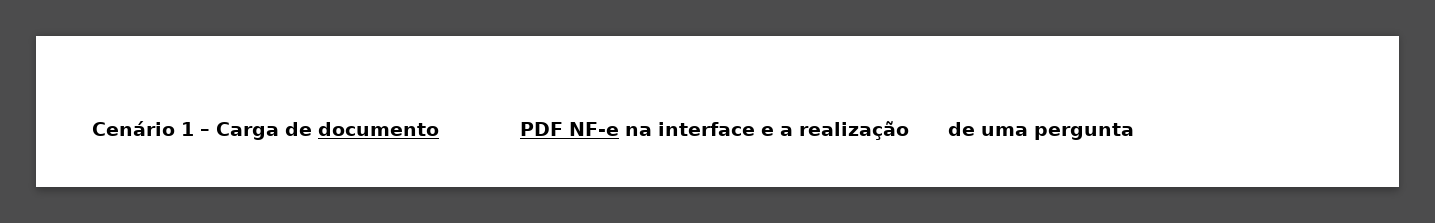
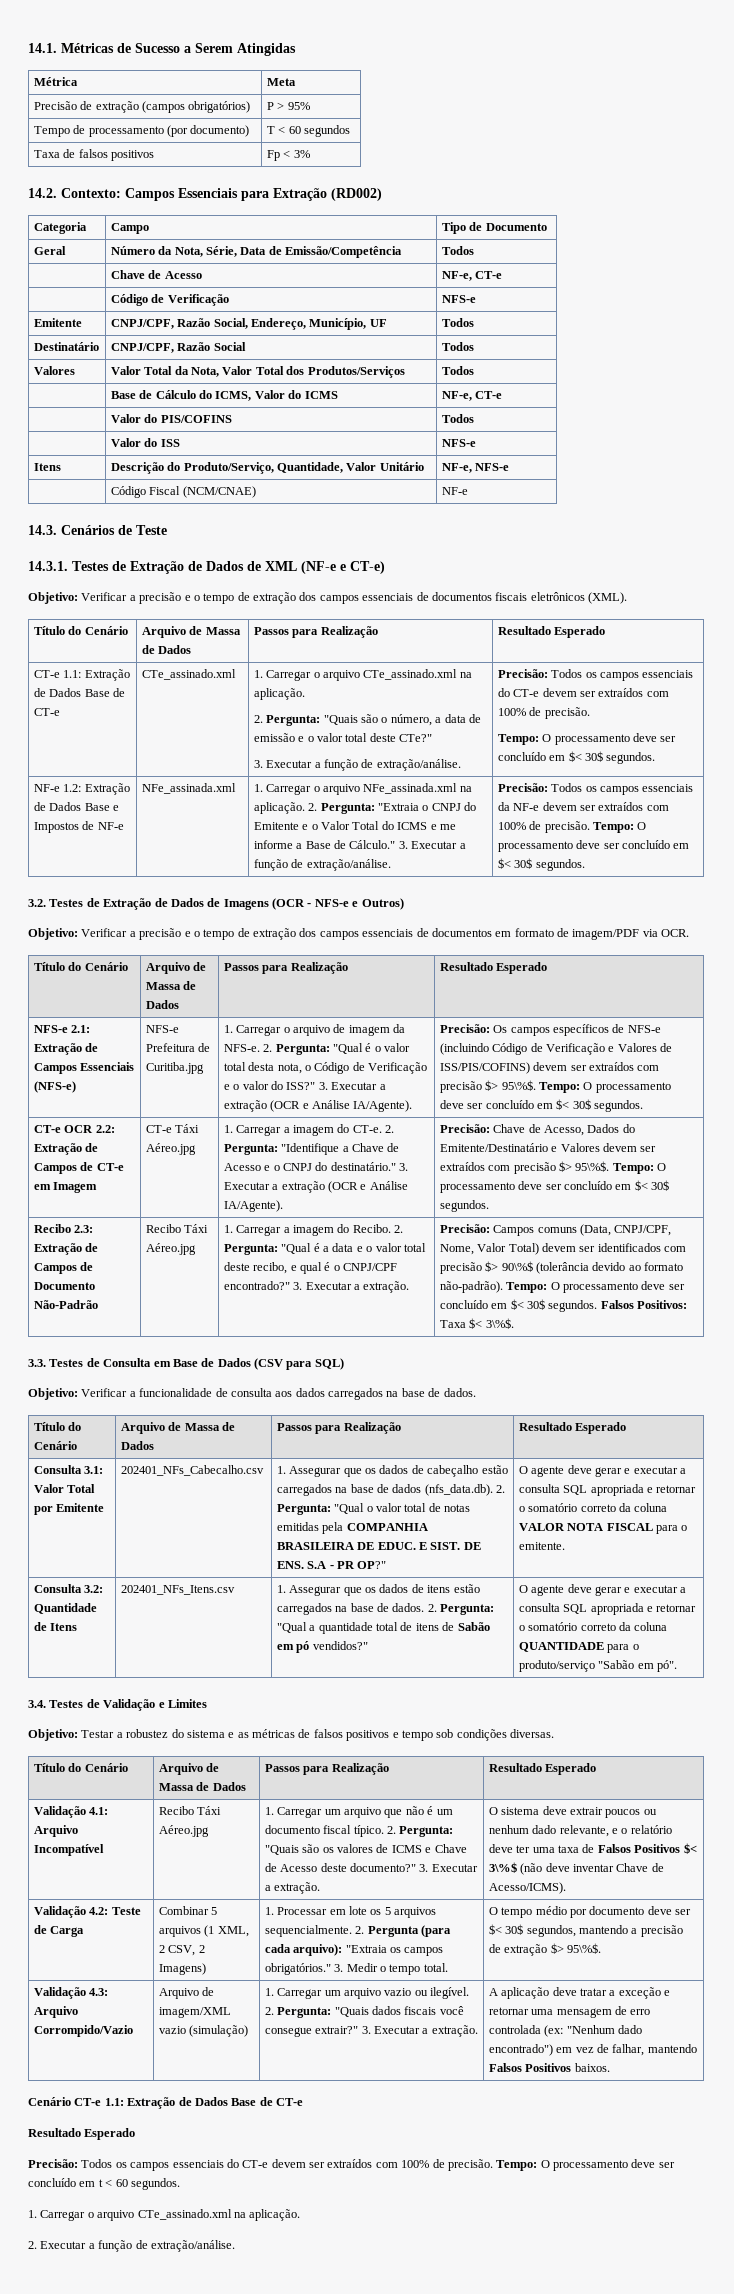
[92,121,1134,140] Cenário 1 – Carga de documento PDF NF-e na interface e a realização de uma pergunta -> [28,43,296,56] [33,77,78,86] [266,78,296,86] [33,101,251,113] [266,102,310,110] [33,125,250,137] [266,125,351,137] [33,149,155,161] [266,150,310,161] [28,188,382,201] [33,222,87,234] [110,223,149,234] [441,222,547,234] [33,246,66,255] [110,246,403,258] [441,246,474,255] [110,270,202,279] [441,271,503,281] [110,294,229,306] [441,295,476,303] [33,318,82,327] [110,318,387,330] [441,318,474,327] [33,342,99,351] [110,342,246,353] [441,342,474,351] [33,366,75,375] [110,366,405,378] [441,366,474,375] [110,390,338,401] [441,391,503,401] [110,414,232,423] [441,414,474,423] [110,438,180,447] [441,439,476,447] [33,463,61,471] [110,462,424,474] [441,463,510,473] [110,486,256,498] [441,487,468,495] [28,525,167,535] [28,561,385,574] [28,592,627,604] [33,626,128,635] [141,626,241,638] [141,645,192,654] [253,626,378,638] [497,626,606,638] [33,669,130,681] [33,688,126,697] [33,708,60,716] [141,669,236,680] [253,669,472,681] [253,688,305,700] [253,714,481,726] [253,733,433,742] [253,759,461,771] [497,669,694,681] [497,688,669,697] [497,707,590,719] [497,733,677,745] [497,751,656,764] [33,783,130,795] [33,802,120,811] [33,821,124,833] [141,783,236,794] [253,783,472,795] [253,802,477,814] [253,821,456,830] [253,840,466,849] [253,859,391,871] [497,783,694,795] [497,802,669,811] [497,821,647,833] [497,840,690,852] [497,858,585,871] [28,898,404,910] [28,928,690,940] [33,962,128,971] [145,962,207,974] [145,981,197,990] [145,1000,179,1009] [223,962,348,974] [439,962,548,974] [33,1025,91,1033] [33,1043,99,1055] [33,1062,135,1074] [33,1081,76,1093] [145,1025,179,1033] [145,1043,211,1052] [145,1062,204,1074] [223,1024,406,1036] [223,1043,411,1055] [223,1062,428,1074] [223,1081,386,1090] [223,1100,413,1112] [439,1024,661,1036] [439,1043,673,1055] [439,1062,660,1074] [439,1080,671,1093] [439,1099,644,1112] [33,1125,115,1133] [33,1143,99,1155] [33,1162,124,1174] [33,1182,98,1193] [145,1124,200,1133] [145,1143,196,1155] [223,1124,395,1136] [223,1143,400,1155] [223,1162,409,1171] [223,1181,408,1193] [223,1200,283,1212] [439,1124,635,1136] [439,1143,657,1152] [439,1161,667,1174] [439,1180,670,1193] [439,1200,489,1212] [33,1224,94,1233] [33,1243,99,1255] [33,1262,94,1274] [33,1282,95,1290] [33,1300,98,1309] [145,1224,209,1233] [145,1243,196,1255] [223,1224,404,1236] [223,1243,426,1255] [223,1262,398,1274] [223,1281,410,1293] [439,1224,672,1236] [439,1243,687,1255] [439,1261,684,1274] [439,1281,685,1293] [439,1299,688,1312] [439,1318,514,1329] [28,1358,344,1370] [28,1388,476,1400] [33,1422,82,1431] [33,1441,77,1450] [120,1422,236,1434] [120,1441,154,1450] [276,1422,401,1434] [518,1422,627,1434] [33,1465,104,1474] [33,1484,96,1493] [33,1503,105,1515] [120,1465,264,1476] [276,1465,508,1477] [276,1484,506,1496] [276,1503,471,1515] [276,1522,428,1534] [276,1542,481,1550] [276,1561,387,1569] [518,1465,687,1477] [518,1484,697,1496] [518,1503,668,1512] [518,1523,688,1534] [518,1542,565,1550] [33,1584,104,1593] [33,1603,97,1614] [33,1622,78,1631] [120,1585,235,1595] [276,1584,480,1596] [276,1603,495,1615] [276,1622,490,1634] [276,1641,368,1653] [518,1584,687,1596] [518,1603,697,1615] [518,1622,668,1631] [518,1642,639,1653] [518,1660,678,1672] [28,1699,207,1711] [28,1729,554,1741] [33,1763,128,1772] [158,1763,220,1775] [158,1782,246,1791] [264,1763,389,1775] [488,1763,597,1775] [33,1806,109,1818] [33,1825,78,1837] [33,1844,104,1856] [158,1806,222,1815] [158,1825,209,1837] [264,1806,453,1818] [264,1825,454,1837] [264,1844,467,1855] [264,1863,478,1872] [264,1882,321,1894] [488,1806,657,1818] [488,1825,672,1837] [488,1843,697,1854] [488,1862,664,1875] [488,1882,566,1894] [33,1906,141,1918] [33,1925,85,1937] [158,1906,218,1915] [158,1925,249,1937] [158,1945,205,1956] [158,1963,206,1975] [264,1906,437,1918] [264,1925,452,1937] [264,1944,444,1956] [264,1963,448,1975] [488,1906,692,1918] [488,1924,683,1937] [488,1943,602,1956] [33,1987,109,1999] [33,2006,78,2018] [33,2025,133,2037] [158,1987,215,1999] [158,2007,231,2018] [158,2025,249,2037] [264,1987,470,1999] [264,2006,464,2018] [264,2025,478,2037] [488,1987,671,1999] [488,2006,651,2018] [488,2025,643,2037] [488,2044,697,2056] [488,2063,610,2072] [28,2097,303,2109] [28,2128,136,2140] [28,2159,675,2171] [28,2178,180,2190] [28,2209,301,2221] [28,2240,235,2252] 14.1. Métricas de Sucesso a Serem Atingidas // Métrica | Meta // Precisão de extração (campos obrigatórios) | P > 95% // Tempo de processamento (por documento) | T < 60 segundos // Taxa de falsos positivos | Fp < 3% // 14.2. Contexto: Campos Essenciais para Extração (RD002) // Categoria | Campo | Tipo de Documento // Geral | Número da Nota, Série, Data de Emissão/Competência | Todos // | Chave de Acesso | NF-e, CT-e // | Código de Verificação | NFS-e // Emitente | CNPJ/CPF, Razão Social, Endereço, Município, UF | Todos // Destinatário | CNPJ/CPF, Razão Social | Todos // Valores | Valor Total da Nota, Valor Total dos Produtos/Serviços | Todos // | Base de Cálculo do ICMS, Valor do ICMS | NF-e, CT-e // | Valor do PIS/COFINS | Todos // | Valor do ISS | NFS-e // Itens | Descrição do Produto/Serviço, Quantidade, Valor Unitário | NF-e, NFS-e // | Código Fiscal (NCM/CNAE) | NF-e // 14.3. Cenários de Teste // 14.3.1. Testes de Extração de Dados de XML (NF-e e CT-e) // Objetivo: Verificar a precisão e o tempo de extração dos campos essenciais de documentos fiscais eletrônicos (XML). // Título do Cenário | Arquivo de Massa de Dados | Passos para Realização | Resultado Esperado // CT-e 1.1: Extração de Dados Base de CT-e | CTe_assinado.xml | 1. Carregar o arquivo CTe_assinado.xml na aplicação. // 2. Pergunta: "Quais são o número, a data de emissão e o valor total deste CTe?" // 3. Executar a função de extração/análise. | Precisão: Todos os campos essenciais do CT-e devem ser extraídos com 100% de precisão. // Tempo: O processamento deve ser concluído em $< 30$ segundos. // NF-e 1.2: Extração de Dados Base e Impostos de NF-e | NFe_assinada.xml | 1. Carregar o arquivo NFe_assinada.xml na aplicação. 2. Pergunta: "Extraia o CNPJ do Emitente e o Valor Total do ICMS e me informe a Base de Cálculo." 3. Executar a função de extração/análise. | Precisão: Todos os campos essenciais da NF-e devem ser extraídos com 100% de precisão. Tempo: O processamento deve ser concluído em $< 30$ segundos. // 3.2. Testes de Extração de Dados de Imagens (OCR - NFS-e e Outros) // Objetivo: Verificar a precisão e o tempo de extração dos campos essenciais de documentos em formato de imagem/PDF via OCR. // Título do Cenário | Arquivo de Massa de Dados | Passos para Realização | Resultado Esperado // NFS-e 2.1: Extração de Campos Essenciais (NFS-e) | NFS-e Prefeitura de Curitiba.jpg | 1. Carregar o arquivo de imagem da NFS-e. 2. Pergunta: "Qual é o valor total desta nota, o Código de Verificação e o valor do ISS?" 3. Executar a extração (OCR e Análise IA/Agente). | Precisão: Os campos específicos de NFS-e (incluindo Código de Verificação e Valores de ISS/PIS/COFINS) devem ser extraídos com precisão $> 95\%$. Tempo: O processamento deve ser concluído em $< 30$ segundos. // CT-e OCR 2.2: Extração de Campos de CT-e em Imagem | CT-e Táxi Aéreo.jpg | 1. Carregar a imagem do CT-e. 2. Pergunta: "Identifique a Chave de Acesso e o CNPJ do destinatário." 3. Executar a extração (OCR e Análise IA/Agente). | Precisão: Chave de Acesso, Dados do Emitente/Destinatário e Valores devem ser extraídos com precisão $> 95\%$. Tempo: O processamento deve ser concluído em $< 30$ segundos. // Recibo 2.3: Extração de Campos de Documento Não-Padrão | Recibo Táxi Aéreo.jpg | 1. Carregar a imagem do Recibo. 2. Pergunta: "Qual é a data e o valor total deste recibo, e qual é o CNPJ/CPF encontrado?" 3. Executar a extração. | Precisão: Campos comuns (Data, CNPJ/CPF, Nome, Valor Total) devem ser identificados com precisão $> 90\%$ (tolerância devido ao formato não-padrão). Tempo: O processamento deve ser concluído em $< 30$ segundos. Falsos Positivos: Taxa $< 3\%$. // 3.3. Testes de Consulta em Base de Dados (CSV para SQL) // Objetivo: Verificar a funcionalidade de consulta aos dados carregados na base de dados. // Título do Cenário | Arquivo de Massa de Dados | Passos para Realização | Resultado Esperado // Consulta 3.1: Valor Total por Emitente | 202401_NFs_Cabecalho.csv | 1. Assegurar que os dados de cabeçalho estão carregados na base de dados (nfs_data.db). 2. Pergunta: "Qual o valor total de notas emitidas pela COMPANHIA BRASILEIRA DE EDUC. E SIST. DE ENS. S.A - PR OP?" | O agente deve gerar e executar a consulta SQL apropriada e retornar o somatório correto da coluna VALOR NOTA FISCAL para o emitente. // Consulta 3.2: Quantidade de Itens | 202401_NFs_Itens.csv | 1. Assegurar que os dados de itens estão carregados na base de dados. 2. Pergunta: "Qual a quantidade total de itens de Sabão em pó vendidos?" | O agente deve gerar e executar a consulta SQL apropriada e retornar o somatório correto da coluna QUANTIDADE para o produto/serviço "Sabão em pó". // 3.4. Testes de Validação e Limites // Objetivo: Testar a robustez do sistema e as métricas de falsos positivos e tempo sob condições diversas. // Título do Cenário | Arquivo de Massa de Dados | Passos para Realização | Resultado Esperado // Validação 4.1: Arquivo Incompatível | Recibo Táxi Aéreo.jpg | 1. Carregar um arquivo que não é um documento fiscal típico. 2. Pergunta: "Quais são os valores de ICMS e Chave de Acesso deste documento?" 3. Executar a extração. | O sistema deve extrair poucos ou nenhum dado relevante, e o relatório deve ter uma taxa de Falsos Positivos $< 3\%$ (não deve inventar Chave de Acesso/ICMS). // Validação 4.2: Teste de Carga | Combinar 5 arquivos (1 XML, 2 CSV, 2 Imagens) | 1. Processar em lote os 5 arquivos sequencialmente. 2. Pergunta (para cada arquivo): "Extraia os campos obrigatórios." 3. Medir o tempo total. | O tempo médio por documento deve ser $< 30$ segundos, mantendo a precisão de extração $> 95\%$. // Validação 4.3: Arquivo Corrompido/Vazio | Arquivo de imagem/XML vazio (simulação) | 1. Carregar um arquivo vazio ou ilegível. 2. Pergunta: "Quais dados fiscais você consegue extrair?" 3. Executar a extração. | A aplicação deve tratar a exceção e retornar uma mensagem de erro controlada (ex: "Nenhum dado encontrado") em vez de falhar, mantendo Falsos Positivos baixos. // Cenário CT-e 1.1: Extração de Dados Base de CT-e // Resultado Esperado // Precisão: Todos os campos essenciais do CT-e devem ser extraídos com 100% de precisão. Tempo: O processamento deve ser concluído em t < 60 segundos. // 1. Carregar o arquivo CTe_assinado.xml na aplicação. // 2. Executar a função de extração/análise.

